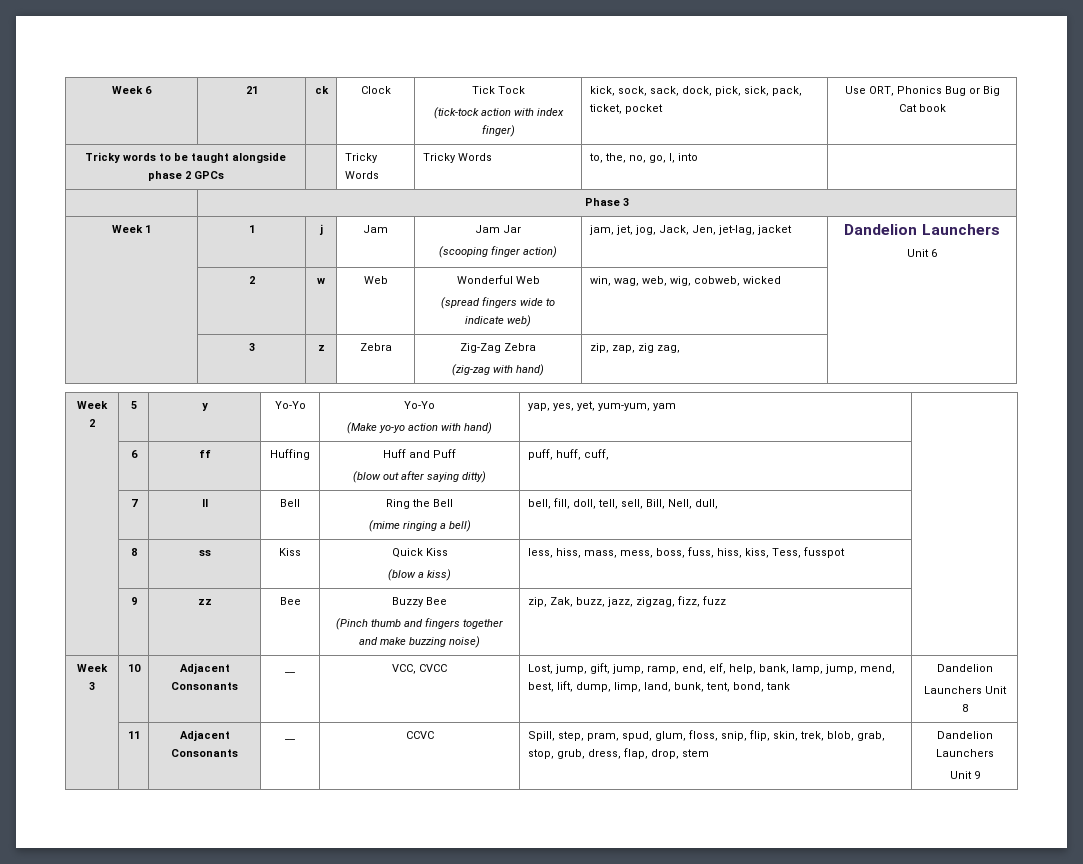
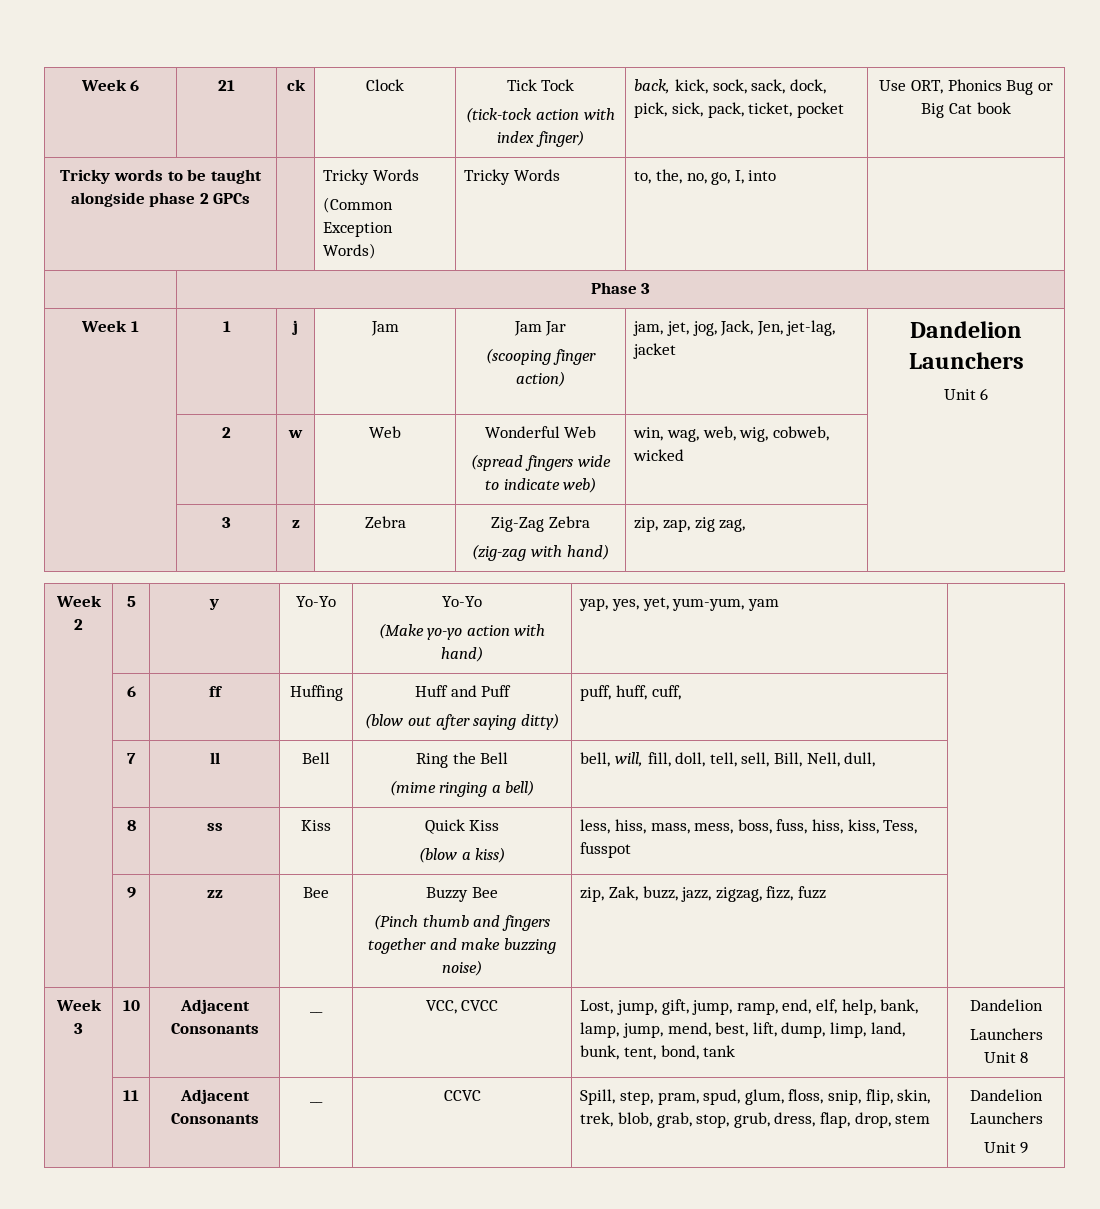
(515, 131) none -> [634,79,671,94] back,
(379, 175) none -> [323,197,394,213] [323,222,394,237] [323,243,377,259] // (Common Exception Words)
(551, 504) none -> [615,752,644,767] will,

